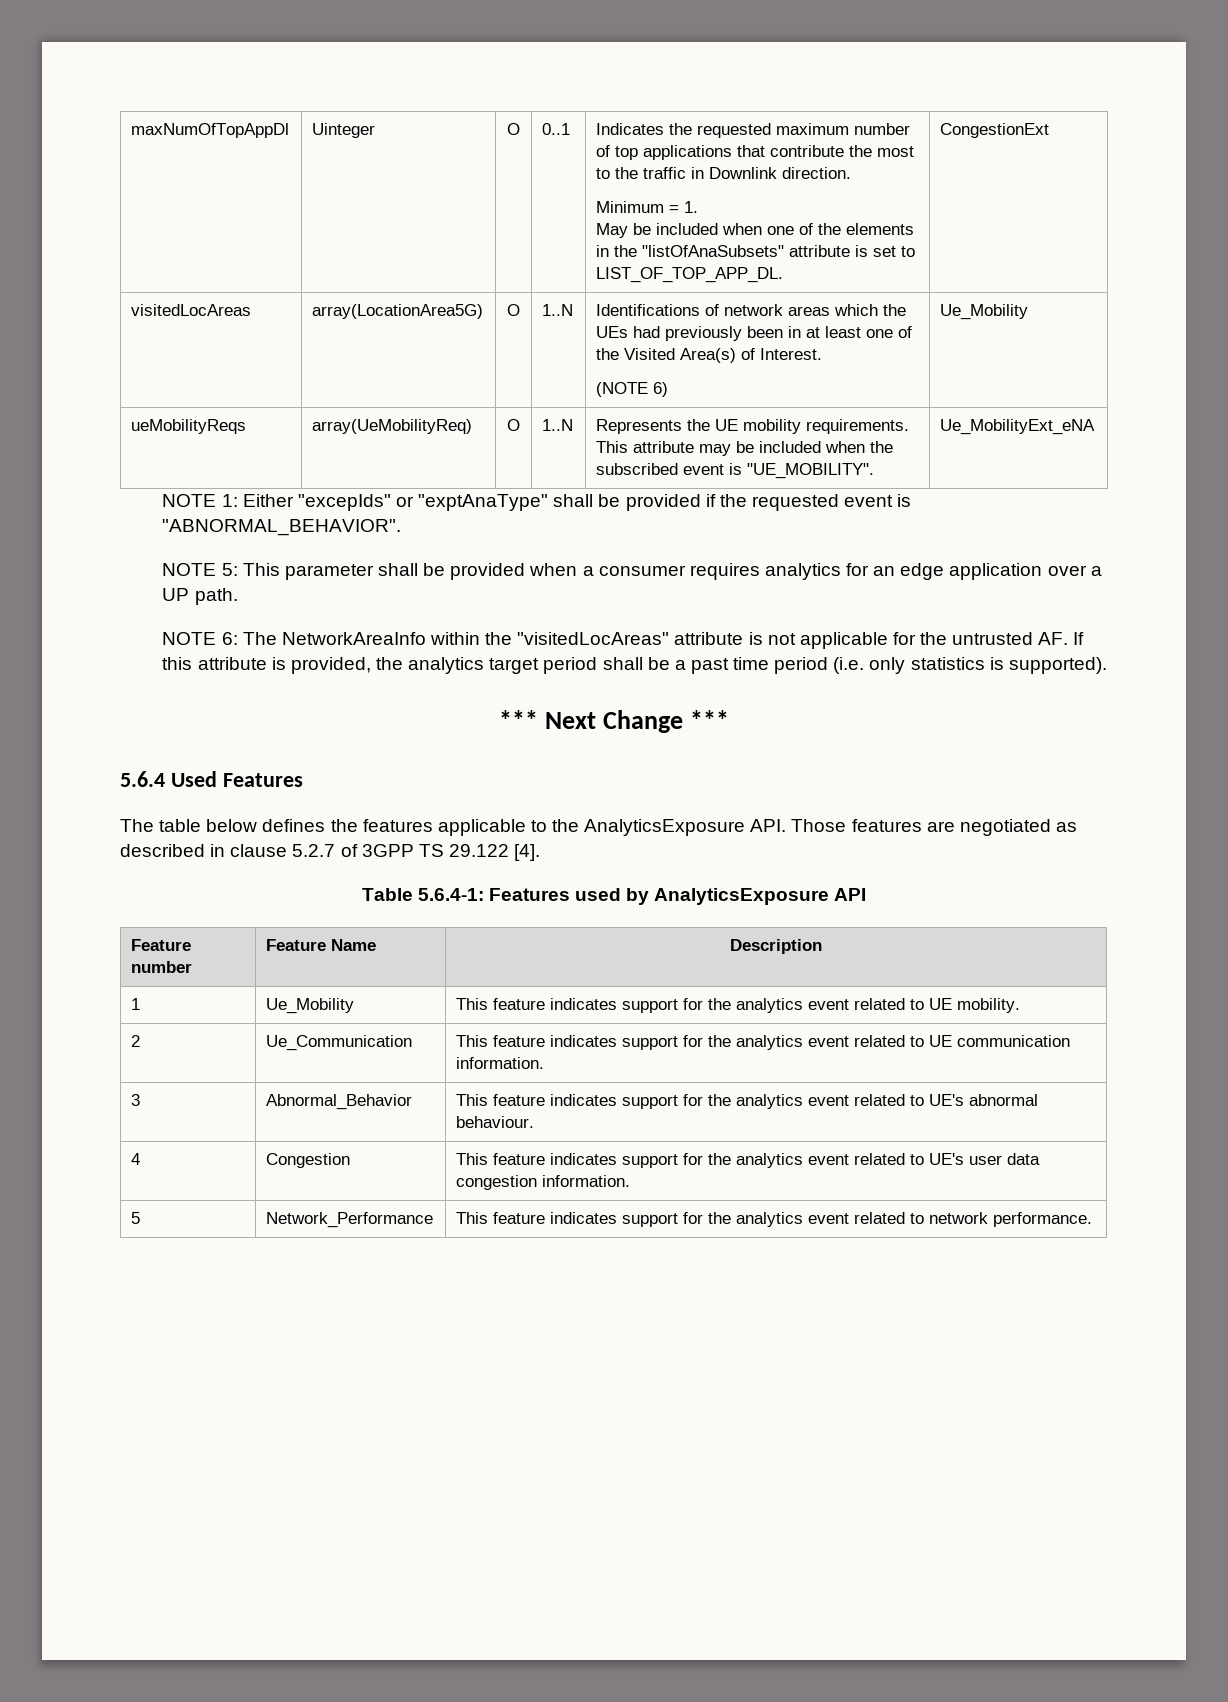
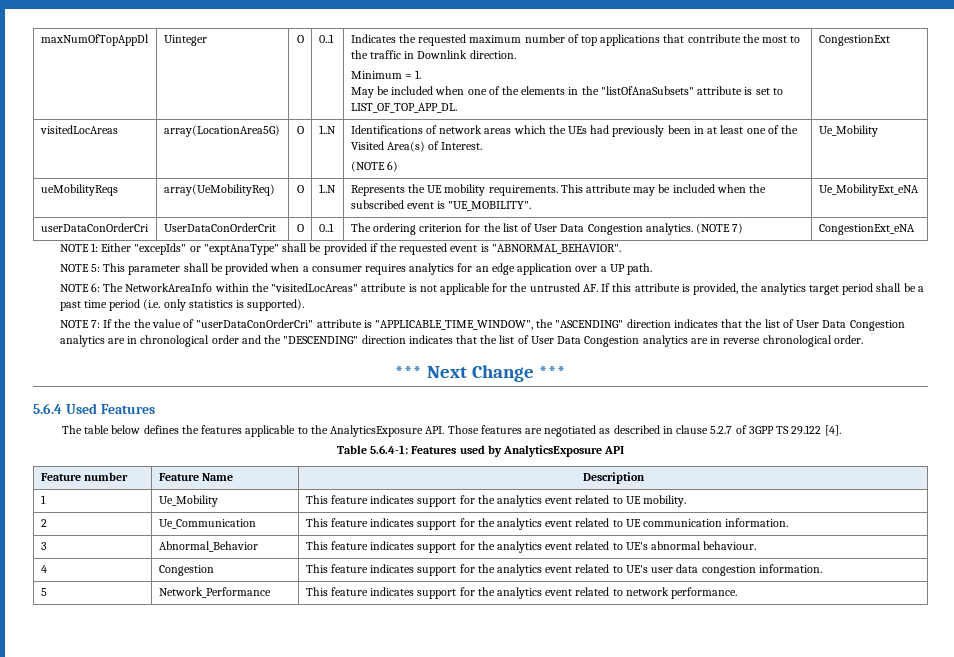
(1096, 427) none -> [40,223,149,232] [163,223,276,232] [296,224,304,232] [318,223,334,232] [350,223,744,235] [818,224,915,235] // userDataConOrderCri | UserDataConOrderCrit | O | 0..1 | The ordering criterion for the list of User Data Congestion analytics. (NOTE 7) | CongestionExt_eNA
(1107, 665) none -> [59,319,905,331] [59,335,863,347] // NOTE 7: If the the value of "userDataConOrderCri" attribute is "APPLICABLE_TIME_WINDOW", the "ASCENDING" direction indicates that the list of User Data Congestion analytics are in chronological order and the "DESCENDING" direction indicates that the list of User Data Congestion analytics are in reverse chronological order.

